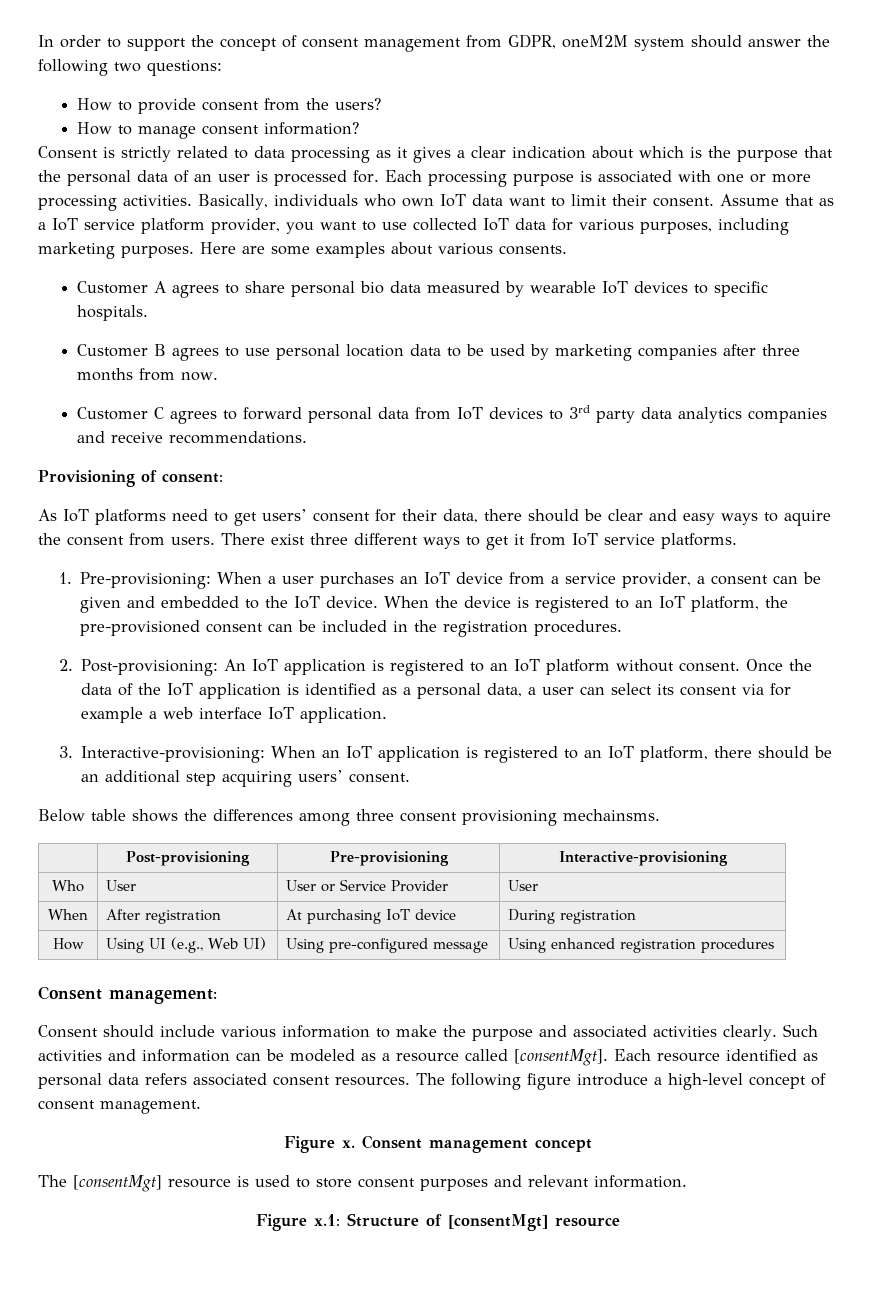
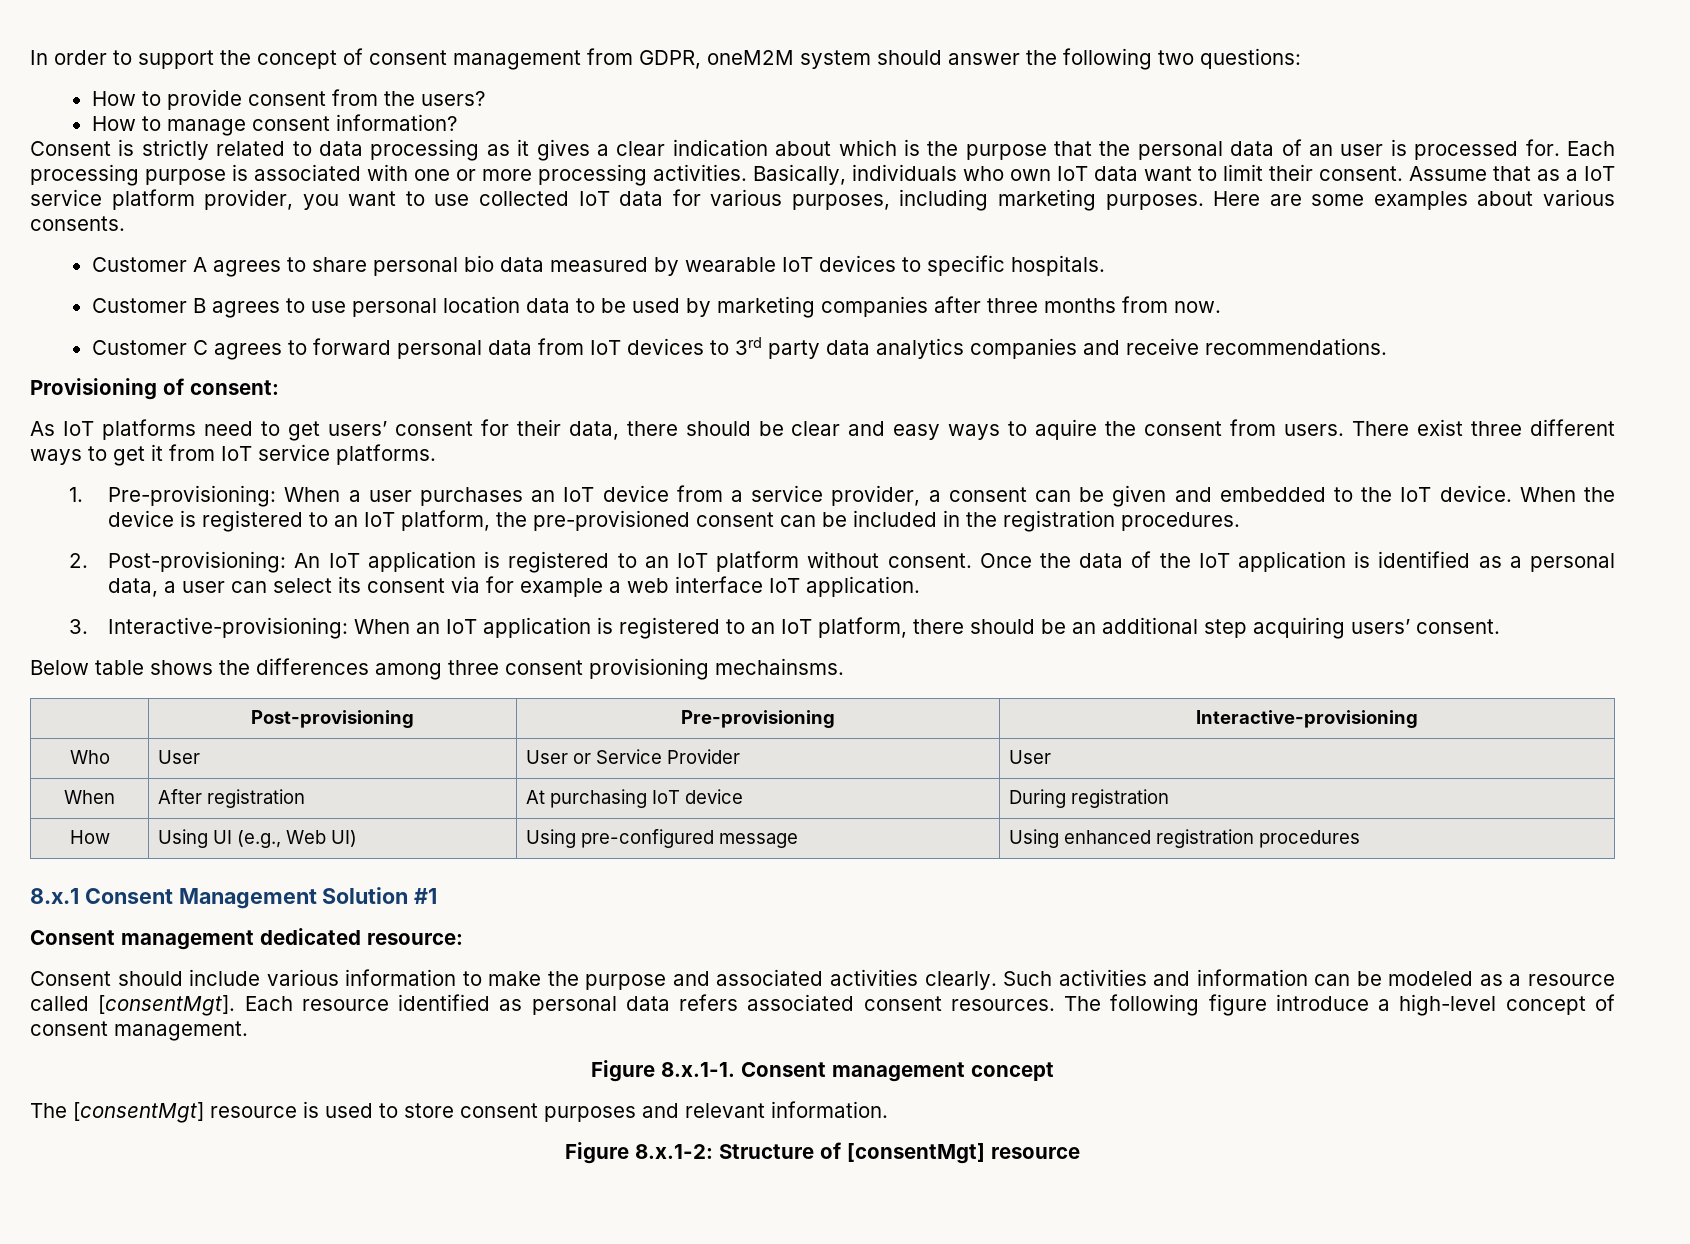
[38,986,217,1004] Consent management: -> [30,887,438,909] [30,928,463,950] 8.x.1 Consent Management Solution #1 // Consent management dedicated resource:
[342,1140,355,1148] x. -> [661,1062,735,1077] 8.x.1-1.
[314,1214,340,1226] x.1: -> [635,1144,713,1159] 8.x.1-2:

